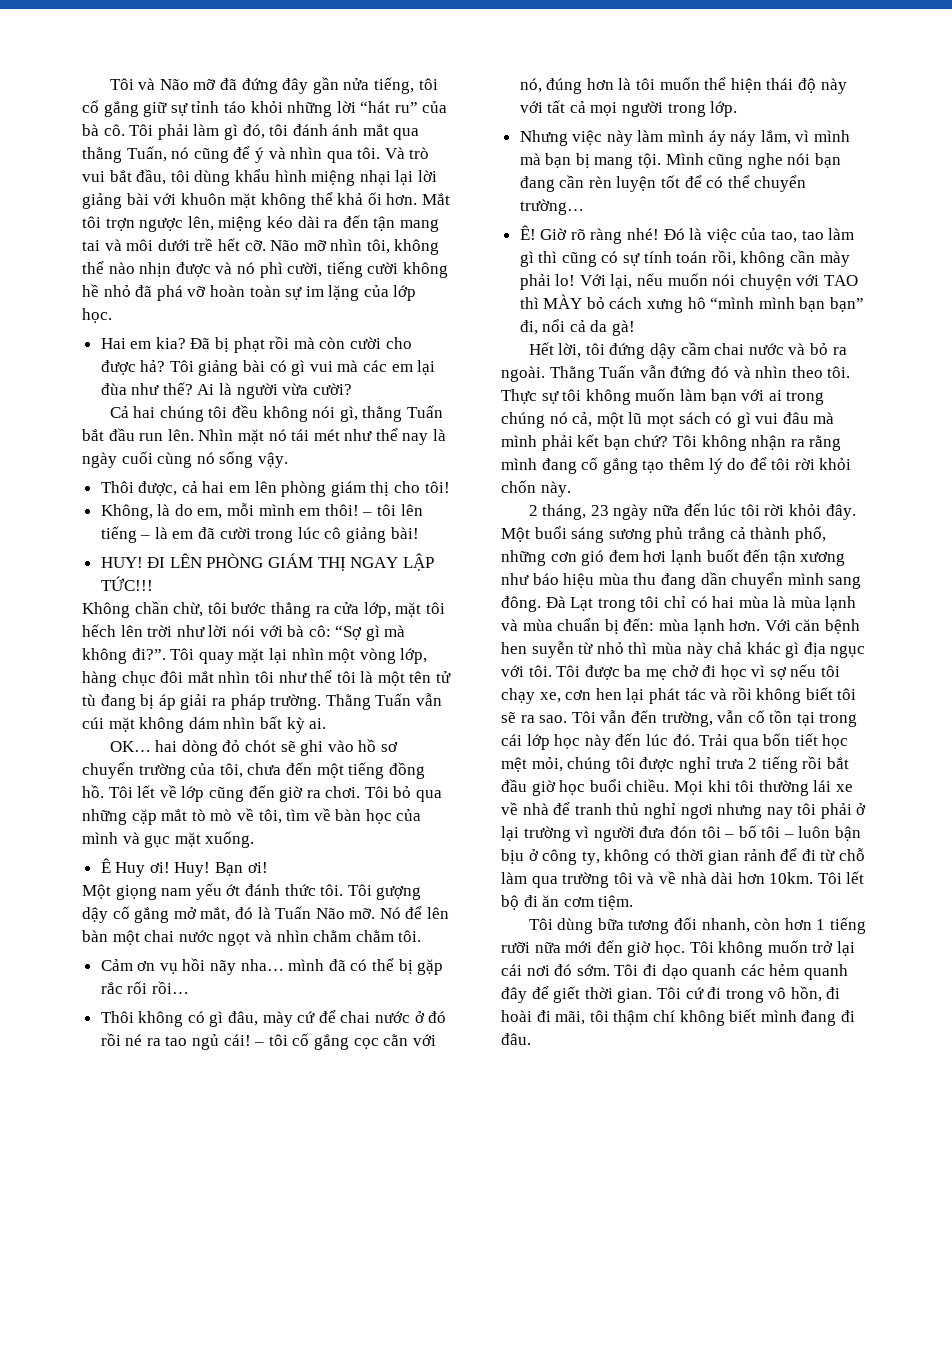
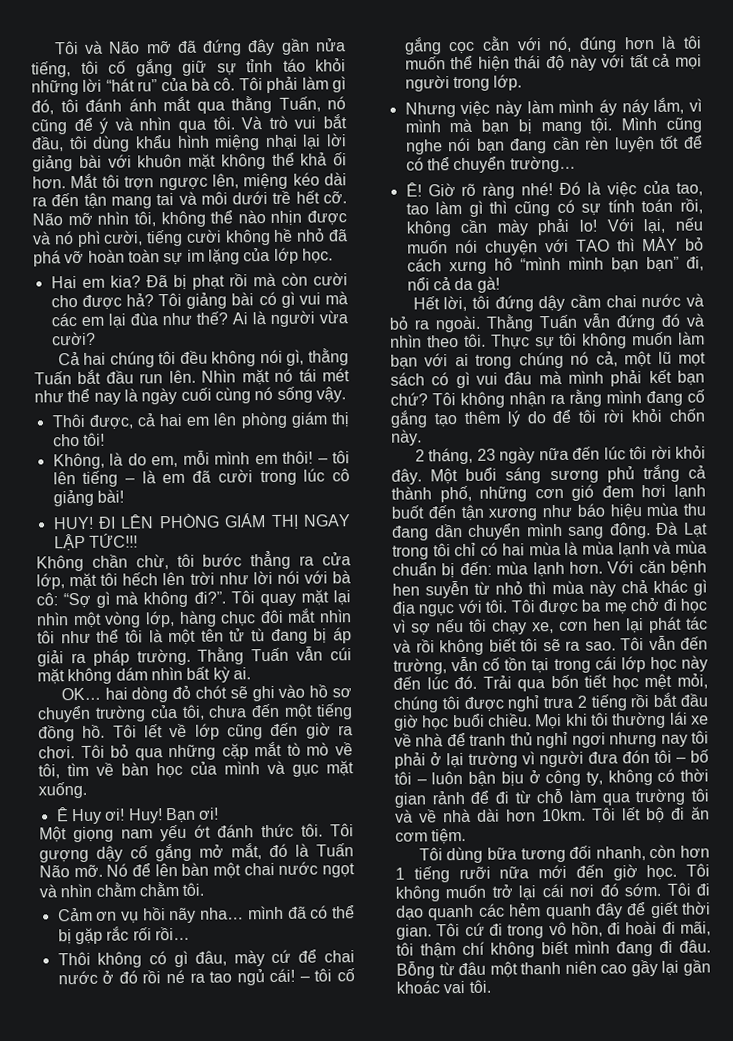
(531, 1039) none -> [396,959,711,979] [396,979,491,994] Bỗng từ đâu một thanh niên cao gầy lại gần khoác vai tôi.

